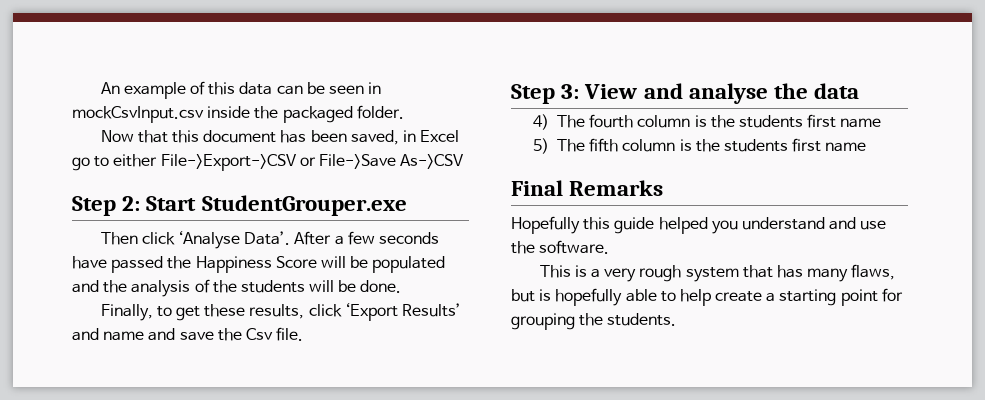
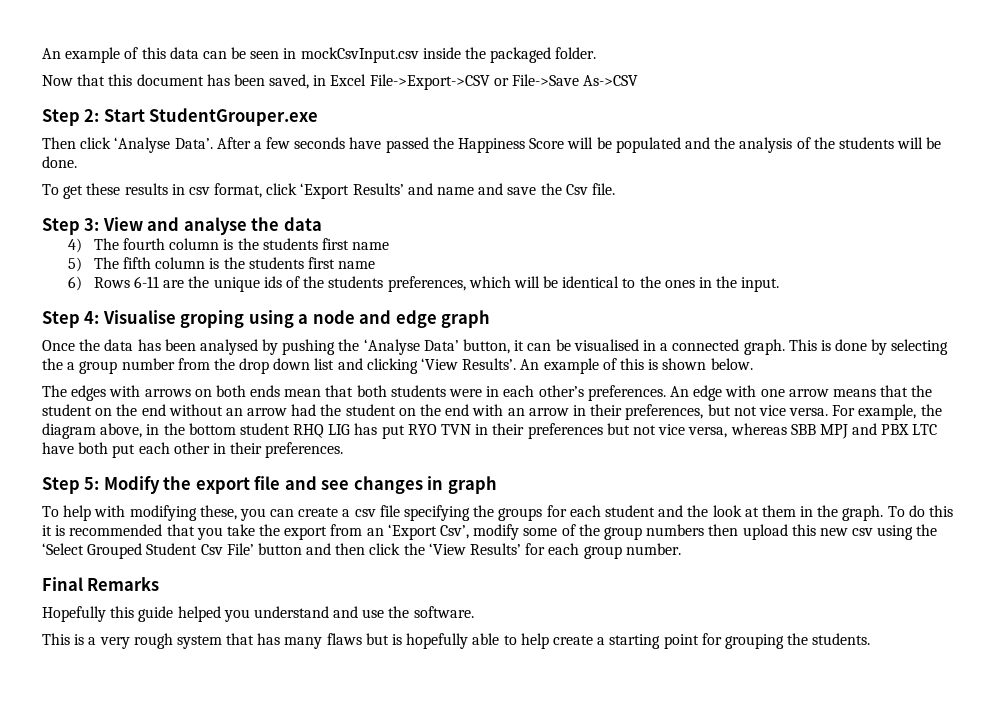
[72,154,158,171] go to either -> (367, 80) none
[100,304,305,321] Finally, to get these results, -> [42,183,263,199] To get these results in csv format,
(867, 147) none -> [67,276,780,292] [42,310,491,328] [42,339,949,355] [42,358,753,374] [42,385,933,401] [42,404,942,420] [42,423,938,439] [42,442,344,458] [42,476,497,494] [42,505,953,521] [42,524,938,540] [42,543,681,559] // 6) Rows 6-11 are the unique ids of the students preferences, which will be identical to the ones in the input. // Step 4: Visualise groping using a node and edge graph // Once the data has been analysed by pushing the ‘Analyse Data’ button, it can be visualised in a connected graph. This is done by selecting the a group number from the drop down list and clicking ‘View Results’. An example of this is shown below. // The edges with arrows on both ends mean that both students were in each other’s preferences. An edge with one arrow means that the student on the end without an arrow had the student on the end with an arrow in their preferences, but not vice versa. For example, the diagram above, in the bottom student RHQ LIG has put RYO TVN in their preferences but not vice versa, whereas SBB MPJ and PBX LTC have both put each other in their preferences. // Step 5: Modify the export file and see changes in graph // To help with modifying these, you can create a csv file specifying the groups for each student and the look at them in the graph. To do this it is recommended that you take the export from an ‘Export Csv’, modify some of the group numbers then upload this new csv using the ‘Select Grouped Student Csv File’ button and then click the ‘View Results’ for each group number.
[851,264,896,280] flaws, -> [326,633,362,645] flaws

